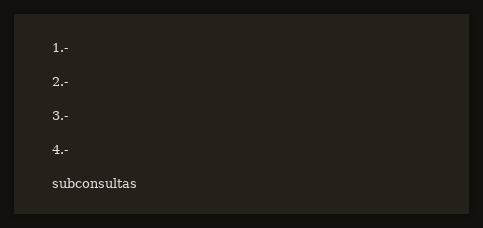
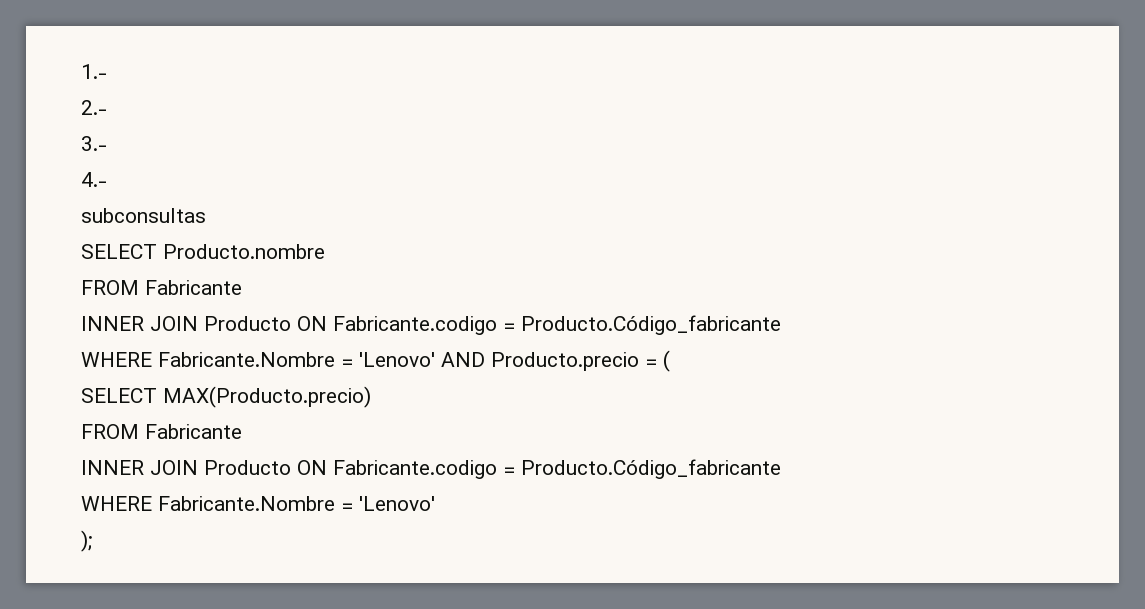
(137, 183) none -> [81,244,325,259] [81,280,242,295] [81,315,781,335] [81,350,670,372] [81,386,371,408] [81,424,242,439] [81,459,781,479] [81,496,435,511] [81,530,92,552] // SELECT Producto.nombre // FROM Fabricante // INNER JOIN Producto ON Fabricante.codigo = Producto.Código_fabricante // WHERE Fabricante.Nombre = 'Lenovo' AND Producto.precio = ( // SELECT MAX(Producto.precio) // FROM Fabricante // INNER JOIN Producto ON Fabricante.codigo = Producto.Código_fabricante // WHERE Fabricante.Nombre = 'Lenovo' // );

